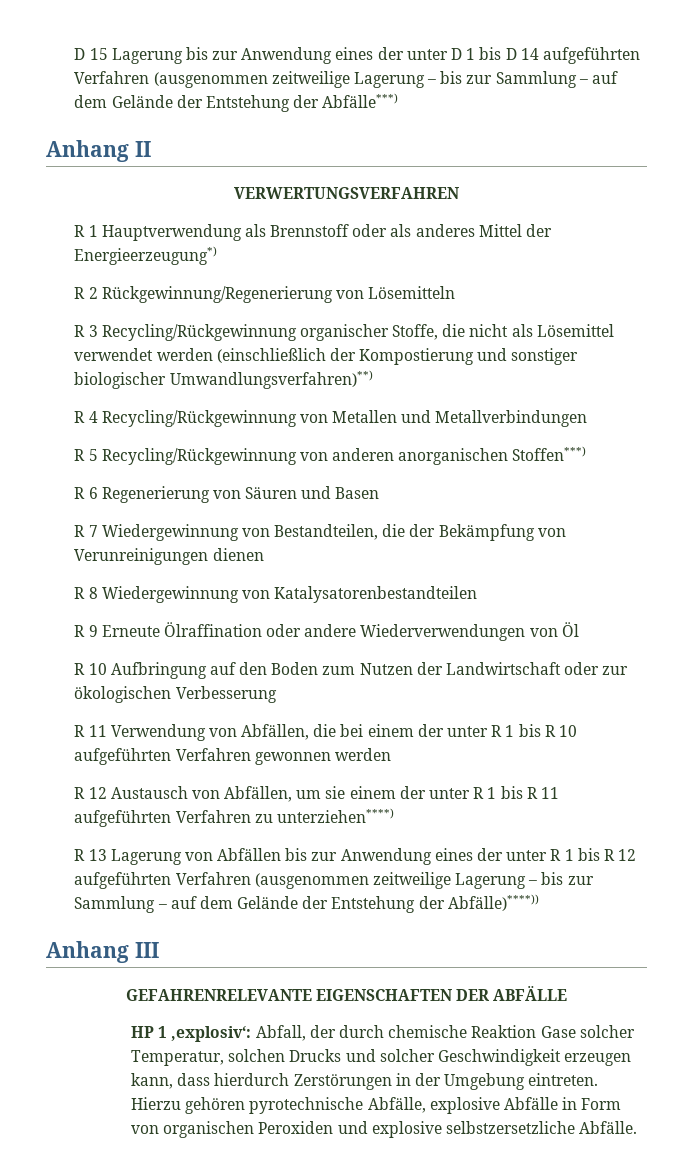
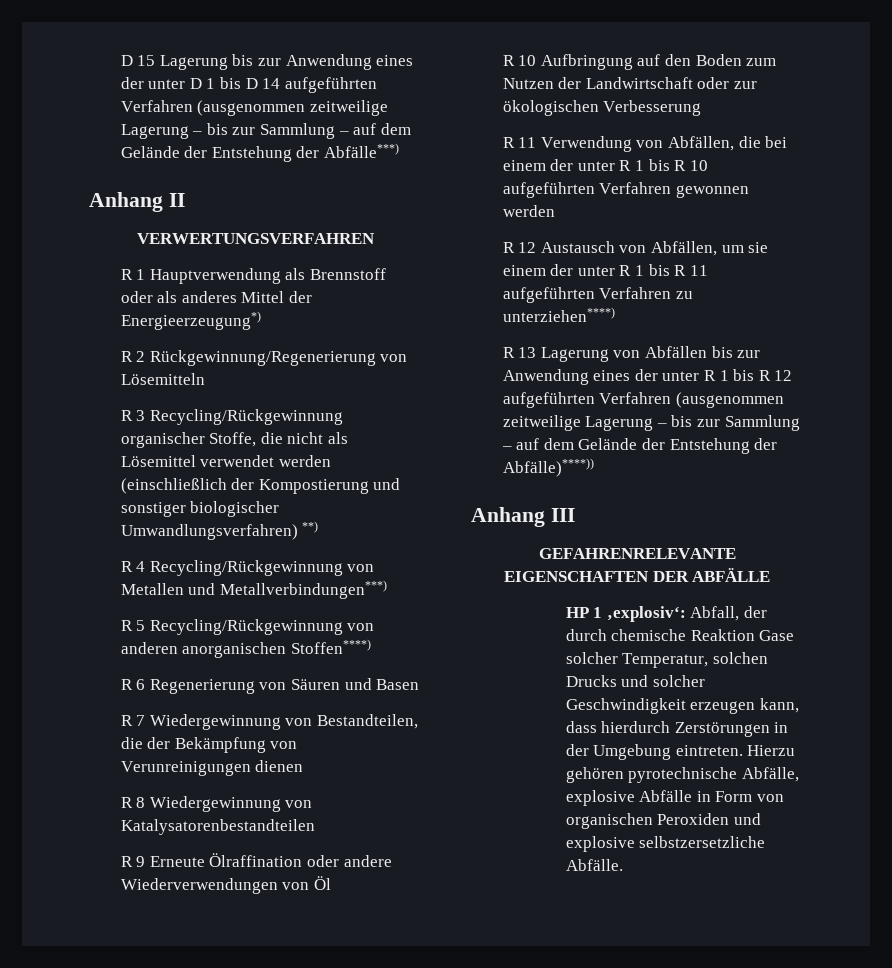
[169,370,373,389] Umwandlungsverfahren)**) -> [120,521,319,540] Umwandlungsverfahren) **)
[435,410,588,427] Metallverbindungen -> [219,580,387,599] Metallverbindungen***)
[512,446,587,461] Stoffen***) -> [290,639,371,654] Stoffen****)

